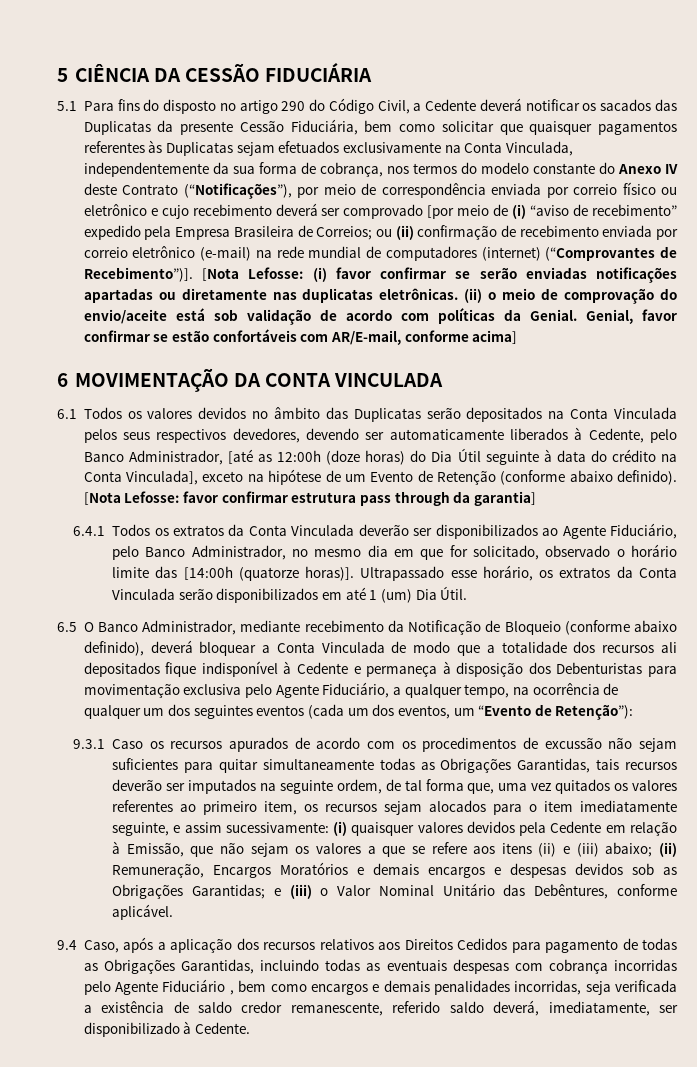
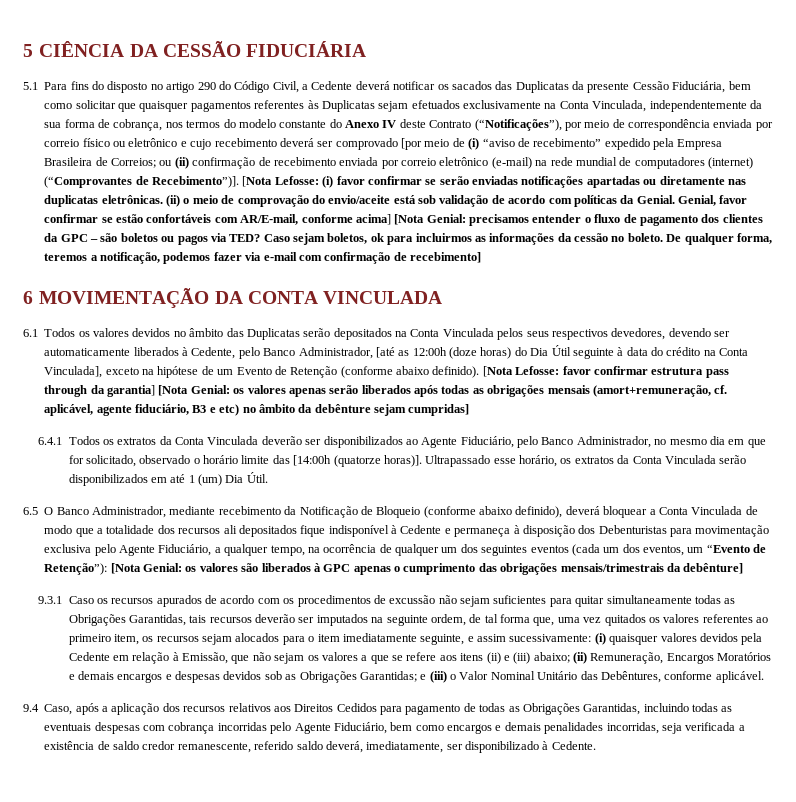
(518, 337) none -> [394,214,763,226] [44,233,772,245] [44,252,481,264] [Nota Genial: precisamos entender o fluxo de pagamento dos clientes da GPC – são boletos ou pagos via TED? Caso sejam boletos, ok para incluirmos as informações da cessão no boleto. De qualquer forma, teremos a notificação, podemos fazer via e-mail com confirmação de recebimento]
(536, 498) none -> [158,385,728,397] [44,404,470,416] [Nota Genial: os valores apenas serão liberados após todas as obrigações mensais (amort+remuneração, cf. aplicável, agente fiduciário, B3 e etc) no âmbito da debênture sejam cumpridas]
(634, 712) none -> [110,563,744,575] [Nota Genial: os valores são liberados à GPC apenas o cumprimento das obrigações mensais/trimestrais da debênture]
[162,979,234,995] Fiduciário , -> [333,722,387,734] Fiduciário,

